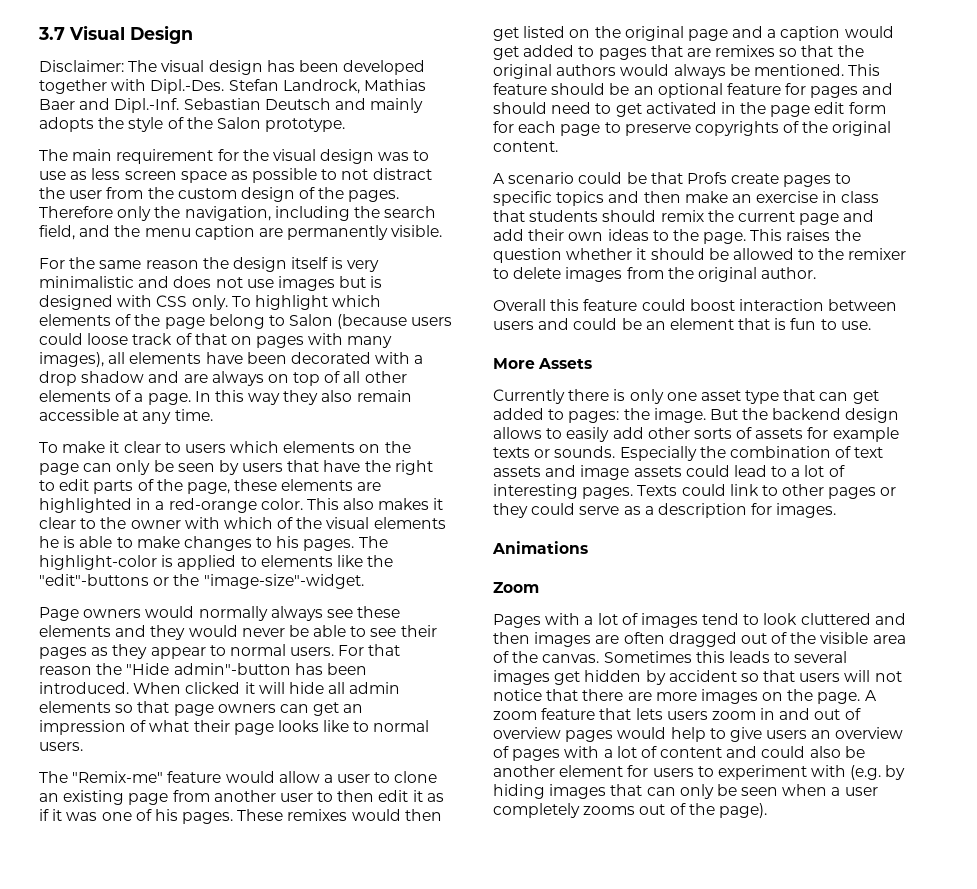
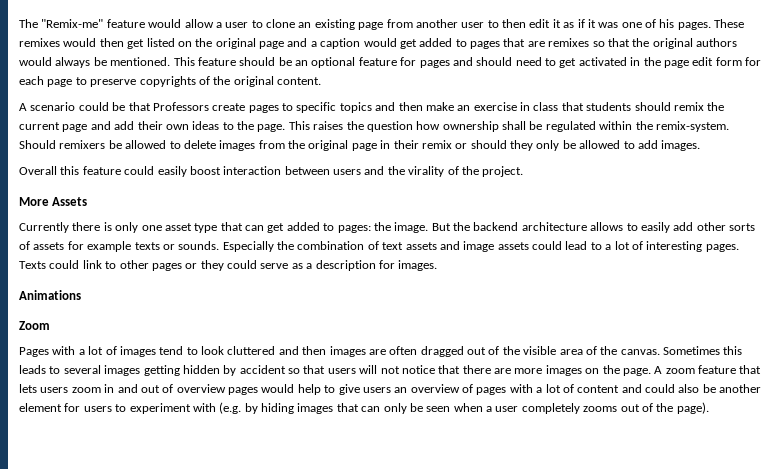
[38,25,193,44] [39,60,426,75] [39,79,426,94] [39,98,424,113] [39,117,346,132] [39,149,430,164] [39,168,432,183] [39,187,400,202] [39,206,437,221] [39,225,443,240] [39,257,380,272] [39,276,383,291] [39,295,382,310] [39,314,453,329] [39,333,393,348] [39,352,424,367] [39,371,407,386] [39,390,412,405] [39,409,213,424] [39,441,411,453] [39,460,433,475] [39,479,382,494] [39,498,444,513] [39,517,446,529] [39,536,388,551] [39,555,394,570] [39,574,364,589] [39,606,401,621] [39,625,437,640] [39,644,401,659] [39,663,367,675] [39,682,401,694] [39,701,364,716] [39,720,430,735] [39,742,83,751] 3.7 Visual Design // Disclaimer: The visual design has been developed together with Dipl.-Des. Stefan Landrock, Mathias Baer and Dipl.-Inf. Sebastian Deutsch and mainly adopts the style of the Salon prototype. // The main requirement for the visual design was to use as less screen space as possible to not distract the user from the custom design of the pages. Therefore only the navigation, including the search field, and the menu caption are permanently visible. // For the same reason the design itself is very minimalistic and does not use images but is designed with CSS only. To highlight which elements of the page belong to Salon (because users could loose track of that on pages with many images), all elements have been decorated with a drop shadow and are always on top of all other elements of a page. In this way they also remain accessible at any time. // To make it clear to users which elements on the page can only be seen by users that have the right to edit parts of the page, these elements are highlighted in a red-orange color. This also makes it clear to the owner with which of the visual elements he is able to make changes to his pages. The highlight-color is applied to elements like the "edit"-buttons or the "image-size"-widget. // Page owners would normally always see these elements and they would never be able to see their pages as they appear to normal users. For that reason the "Hide admin"-button has been introduced. When clicked it will hide all admin elements so that page owners can get an impression of what their page looks like to normal users. // -> (19, 23) none
[686,172,727,184] Profs -> [152,102,209,111] Professors
[566,248,907,260] whether it should be allowed to the remixer -> [416,121,729,132] [19,140,167,149] how ownership shall be regulated within the remix-system. Should remixers be allowed
[761,267,817,279] author. -> [351,140,701,151] page in their remix or should they only be allowed to add images.
(686, 305) none -> [157,166,187,177] easily
[573,318,871,330] could be an element that is fun to use. -> [387,166,524,177] the virality of the project.
[845,408,900,423] design -> [521,222,587,231] architecture
[554,671,581,685] get -> [143,365,180,376] getting

